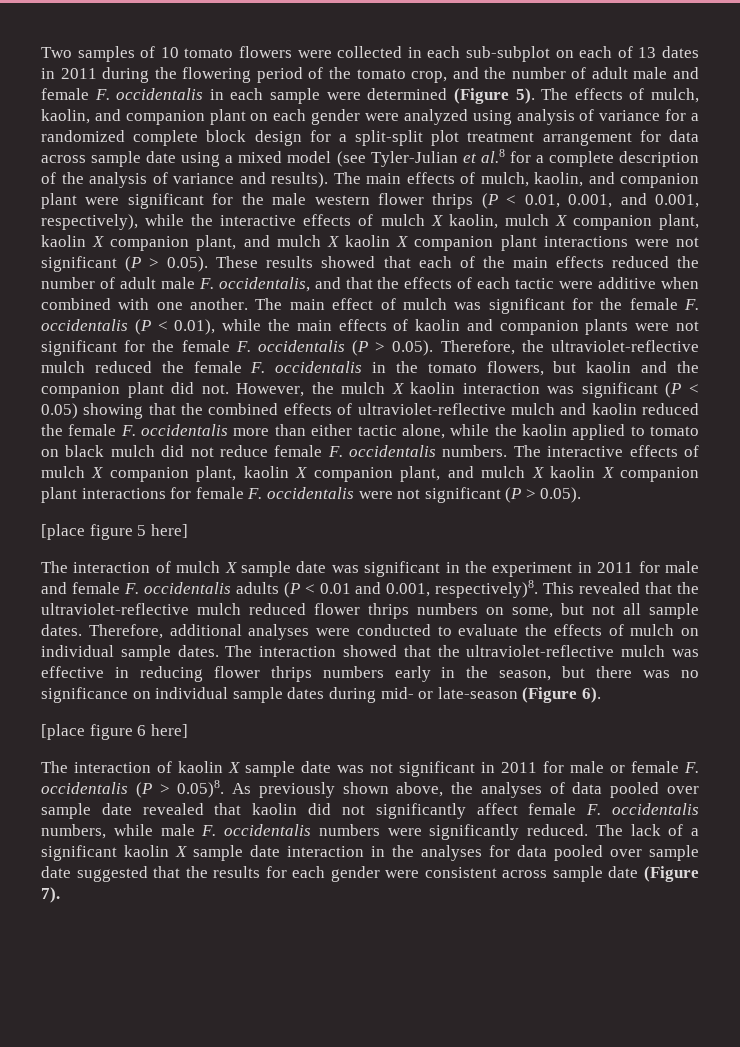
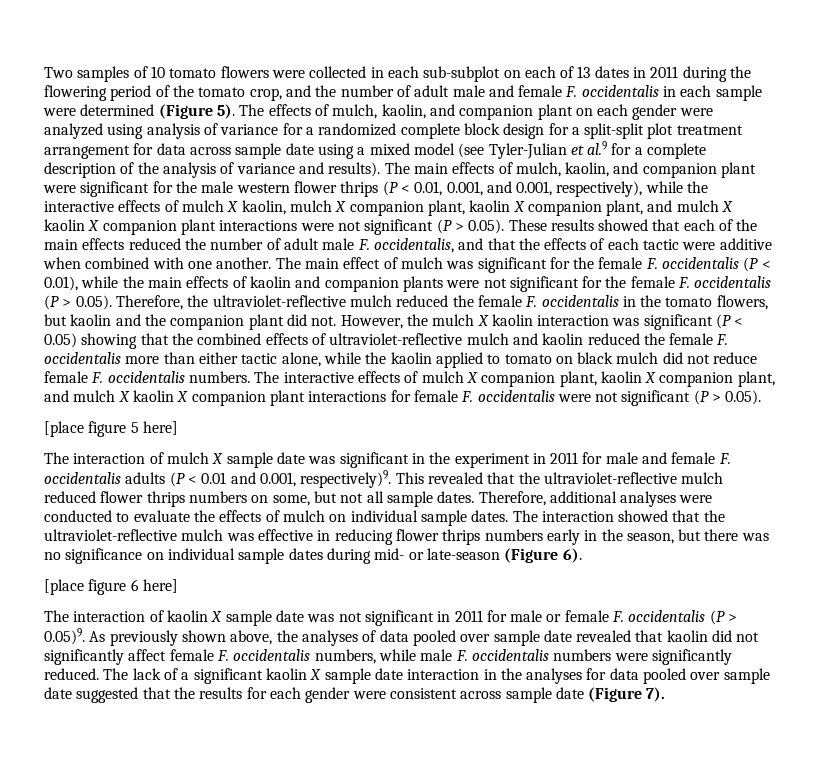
[480,149,505,163] al.8 -> [587,141,608,155] al.9
[435,580,539,598] respectively)8. -> [300,470,392,488] respectively)9.
[177,780,225,798] 0.05)8. -> [44,628,85,645] 0.05)9.

